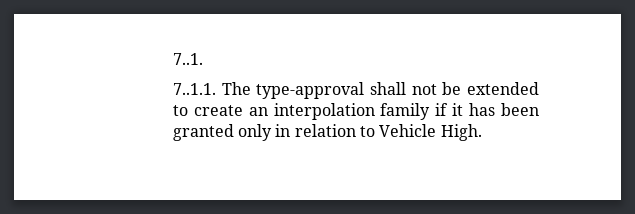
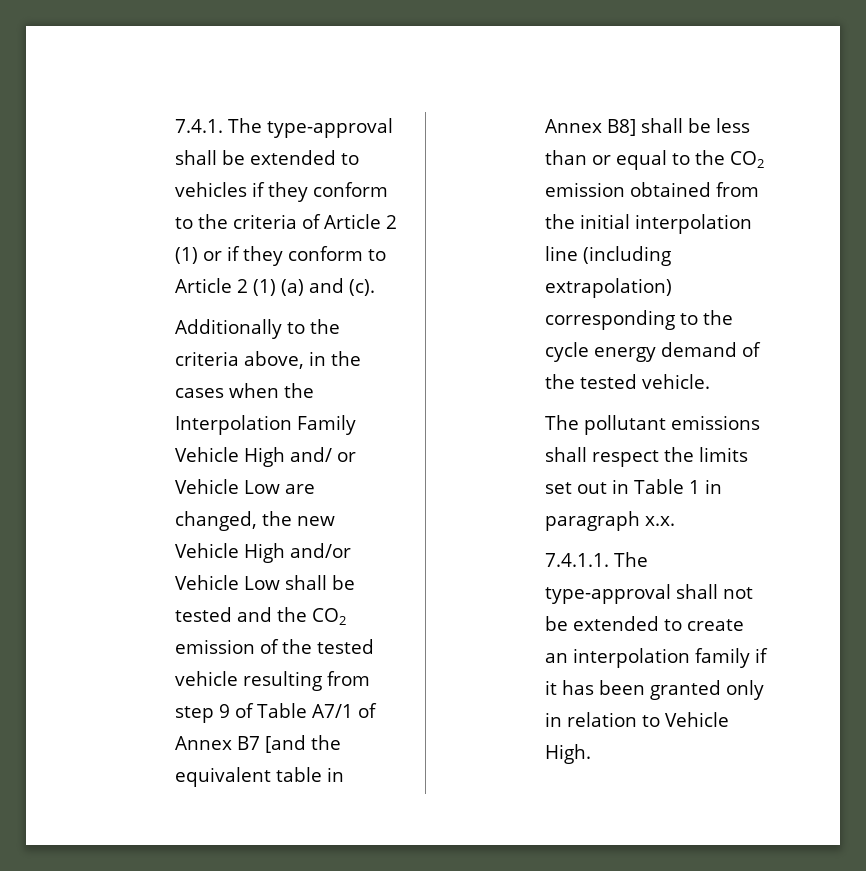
[172,53,203,65] [172,83,216,95] 7..1. // 7..1.1. -> [174,118,393,138] [174,150,359,165] [174,182,388,202] [174,214,397,229] [174,246,386,266] [174,278,375,296] [174,319,340,339] [174,351,361,369] [174,383,314,398] [174,415,356,435] [174,447,356,467] [174,479,315,494] [174,511,335,531] [174,543,351,563] [174,575,355,590] [174,607,346,625] [174,639,374,654] [174,671,370,691] [174,703,377,723] [174,735,341,753] [174,767,344,787] [544,118,750,136] [544,150,764,170] [544,182,759,197] [544,214,752,234] [544,246,671,266] [544,278,672,298] [544,310,733,330] [544,342,761,362] [544,374,710,389] [544,415,760,435] [544,447,748,467] [544,479,722,494] [544,511,675,531] [544,553,609,567] 7.4.1. The type-approval shall be extended to vehicles if they conform to the criteria of Article 2 (1) or if they conform to Article 2 (1) (a) and (c). // Additionally to the criteria above, in the cases when the Interpolation Family Vehicle High and/ or Vehicle Low are changed, the new Vehicle High and/or Vehicle Low shall be tested and the CO2 emission of the tested vehicle resulting from step 9 of Table A7/1 of Annex B7 [and the equivalent table in Annex B8] shall be less than or equal to the CO2 emission obtained from the initial interpolation line (including extrapolation) corresponding to the cycle energy demand of the tested vehicle. // The pollutant emissions shall respect the limits set out in Table 1 in paragraph x.x. // 7.4.1.1.

